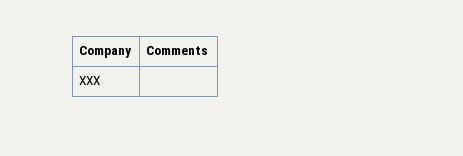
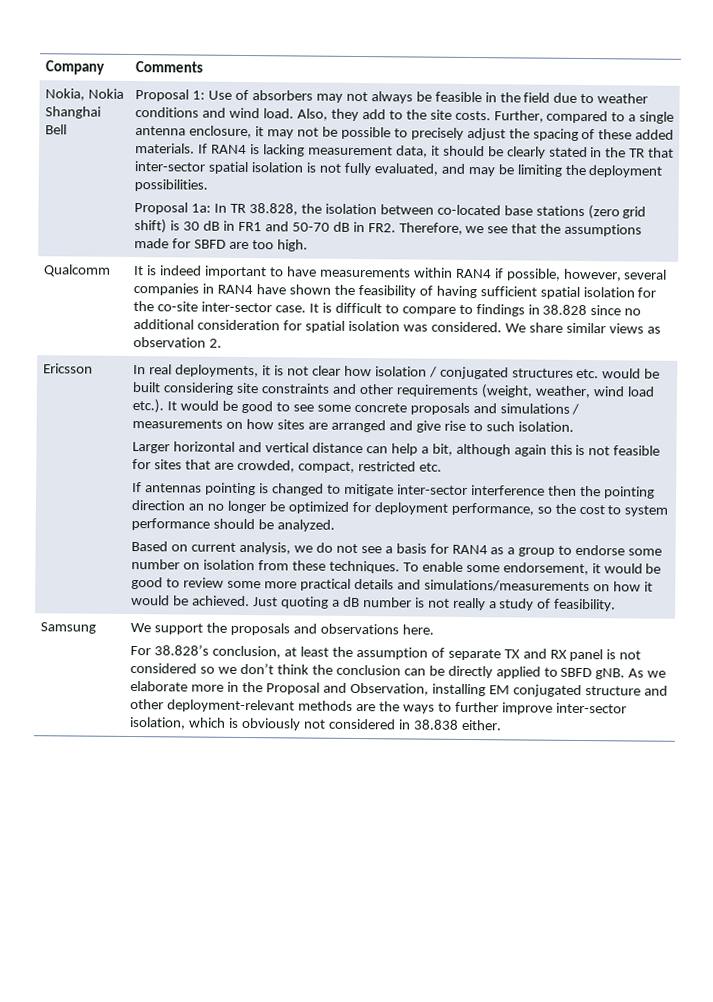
[79,76,101,85] XXX | -> [45,88,125,101] [45,106,102,119] [45,124,68,135] [135,89,649,104] [135,107,675,124] [135,125,675,141] [135,143,675,159] [134,161,663,178] [134,179,209,192] [134,202,647,220] [134,219,643,237] [134,238,309,252] [43,264,112,277] [134,265,668,282] [133,283,657,299] [133,301,642,317] [133,319,661,334] [133,337,223,348] [43,363,94,374] [133,364,661,380] [132,382,655,399] [132,399,580,416] [132,419,574,433] [132,441,661,457] [132,459,442,473] [132,482,655,499] [131,500,669,517] [131,518,336,532] [131,541,662,557] [131,558,662,576] [131,576,653,593] [131,594,617,612] [40,622,97,634] [130,622,434,636] [130,644,642,662] [130,662,667,680] [130,680,668,698] [130,698,627,715] [129,716,502,731] Nokia, Nokia Shanghai Bell | Proposal 1: Use of absorbers may not always be feasible in the field due to weather conditions and wind load. Also, they add to the site costs. Further, compared to a single antenna enclosure, it may not be possible to precisely adjust the spacing of these added materials. If RAN4 is lacking measurement data, it should be clearly stated in the TR that inter-sector spatial isolation is not fully evaluated, and may be limiting the deployment possibilities. // Proposal 1a: In TR 38.828, the isolation between co-located base stations (zero grid shift) is 30 dB in FR1 and 50-70 dB in FR2. Therefore, we see that the assumptions made for SBFD are too high. // Qualcomm | It is indeed important to have measurements within RAN4 if possible, however, several companies in RAN4 have shown the feasibility of having sufficient spatial isolation for the co-site inter-sector case. It is difficult to compare to findings in 38.828 since no additional consideration for spatial isolation was considered. We share similar views as observation 2. // Ericsson | In real deployments, it is not clear how isolation / conjugated structures etc. would be built considering site constraints and other requirements (weight, weather, wind load etc.). It would be good to see some concrete proposals and simulations / measurements on how sites are arranged and give rise to such isolation. // Larger horizontal and vertical distance can help a bit, although again this is not feasible for sites that are crowded, compact, restricted etc. // If antennas pointing is changed to mitigate inter-sector interference then the pointing direction an no longer be optimized for deployment performance, so the cost to system performance should be analyzed. // Based on current analysis, we do not see a basis for RAN4 as a group to endorse some number on isolation from these techniques. To enable some endorsement, it would be good to review some more practical details and simulations/measurements on how it would be achieved. Just quoting a dB number is not really a study of feasibility. // Samsung | We support the proposals and observations here. // For 38.828’s conclusion, at least the assumption of separate TX and RX panel is not considered so we don’t think the conclusion can be directly applied to SBFD gNB. As we elaborate more in the Proposal and Observation, installing EM conjugated structure and other deployment-relevant methods are the ways to further improve inter-sector isolation, which is obviously not considered in 38.838 either.

